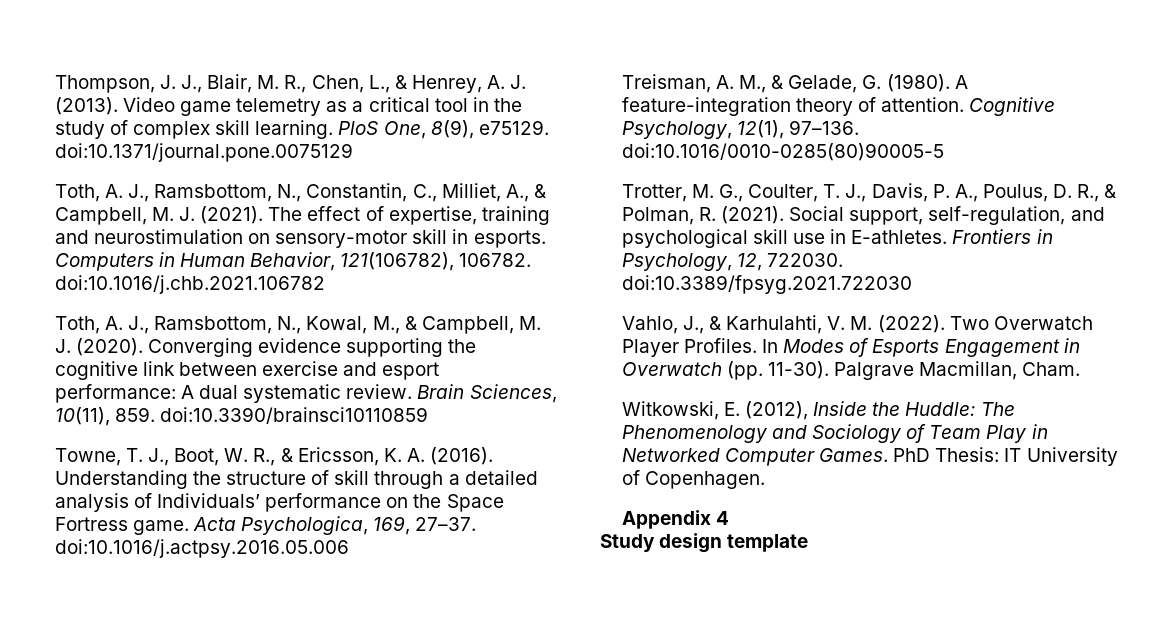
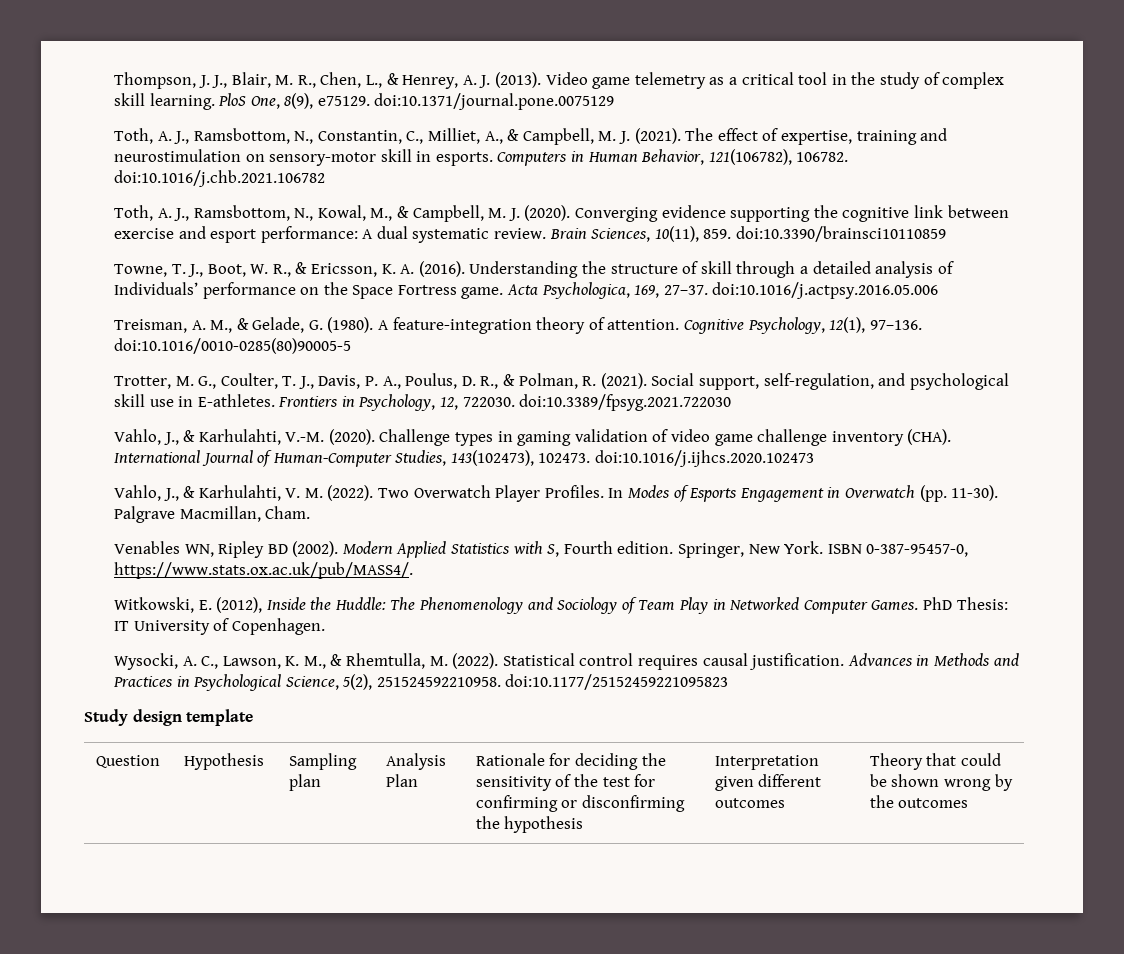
(912, 284) none -> [113,429,952,446] [113,450,815,467] // Vahlo, J., & Karhulahti, V.-M. (2020). Challenge types in gaming validation of video game challenge inventory (CHA). International Journal of Human-Computer Studies, 143(102473), 102473. doi:10.1016/j.ijhcs.2020.102473
(1081, 369) none -> [113,541,969,558] [113,562,413,579] // Venables WN, Ripley BD (2002). Modern Applied Statistics with S, Fourth edition. Springer, New York. ISBN 0-387-95457-0, https://www.stats.ox.ac.uk/pub/MASS4/.
[621,510,729,529] [600,533,809,553] Appendix 4 // Study design template -> [113,653,1019,670] [112,674,729,691] [84,709,254,726] [95,755,160,768] [183,753,264,770] [288,753,357,770] [288,774,321,791] [385,753,446,770] [385,774,418,787] [475,753,666,770] [475,774,656,791] [475,795,686,812] [475,816,584,833] [714,755,819,770] [714,774,822,791] [714,798,785,808] [869,753,1002,770] [869,774,1013,791] [869,795,969,808] Wysocki, A. C., Lawson, K. M., & Rhemtulla, M. (2022). Statistical control requires causal justification. Advances in Methods and Practices in Psychological Science, 5(2), 251524592210958. doi:10.1177/25152459221095823 // Study design template // Question | Hypothesis | Sampling plan | Analysis Plan | Rationale for deciding the sensitivity of the test for confirming or disconfirming the hypothesis | Interpretation given different outcomes | Theory that could be shown wrong by the outcomes

